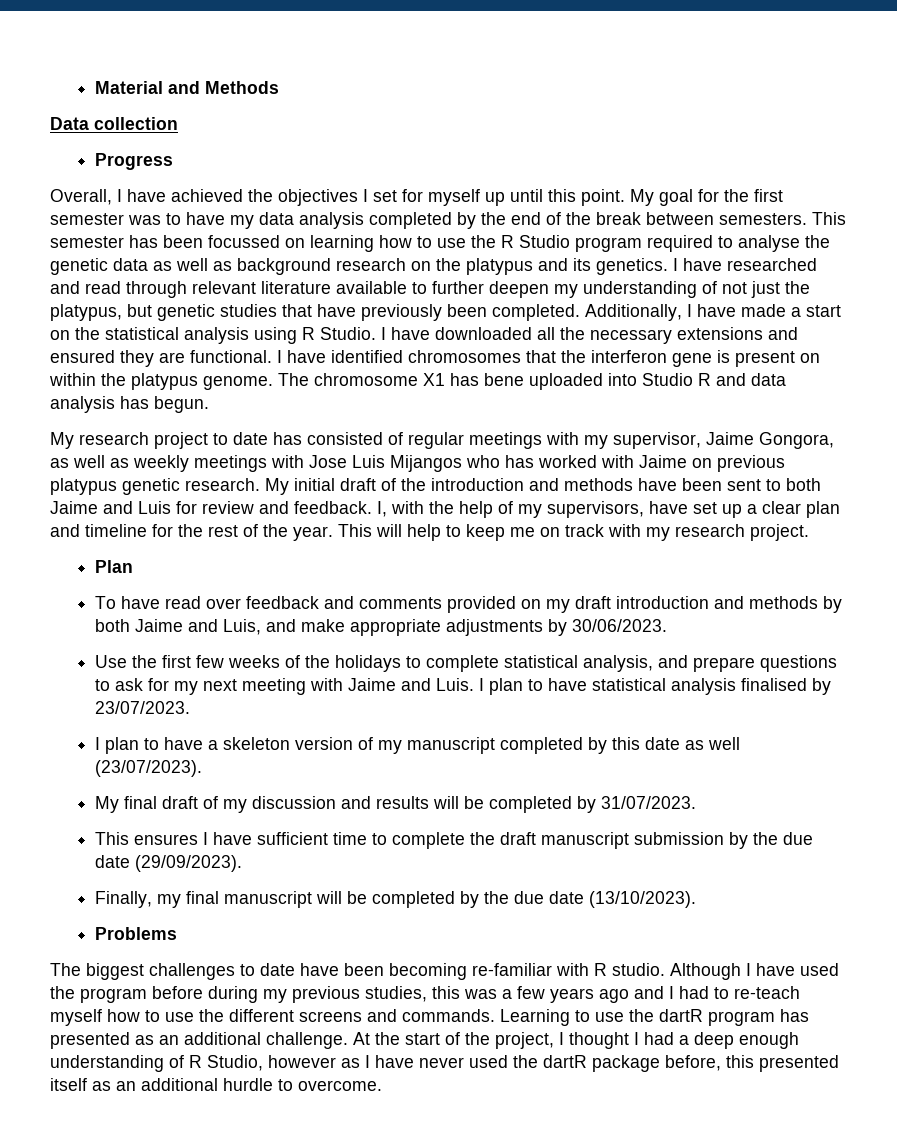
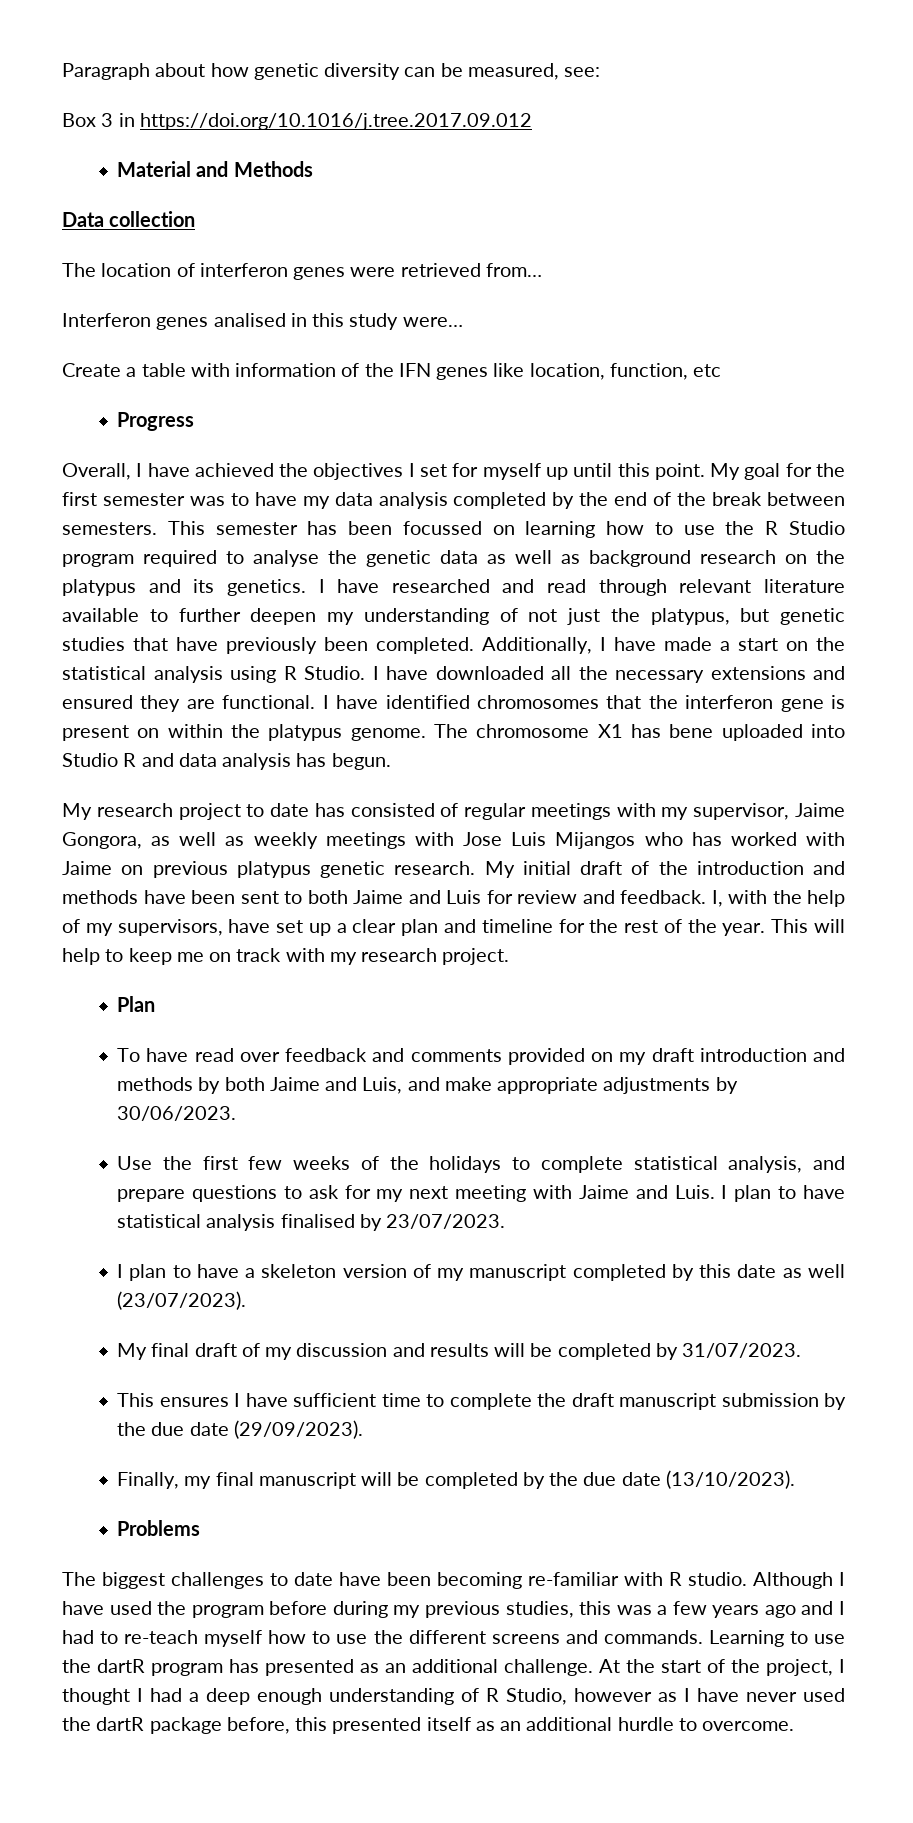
(95, 87) none -> [62,63,601,80] [62,113,532,130] Paragraph about how genetic diversity can be measured, see: // Box 3 in https://doi.org/10.1016/j.tree.2017.09.012 //
(178, 123) none -> [62,263,542,280] [62,313,463,330] [62,363,722,380] // The location of interferon genes were retrieved from… // Interferon genes analised in this study were… // Create a table with information of the IFN genes like location, function, etc

